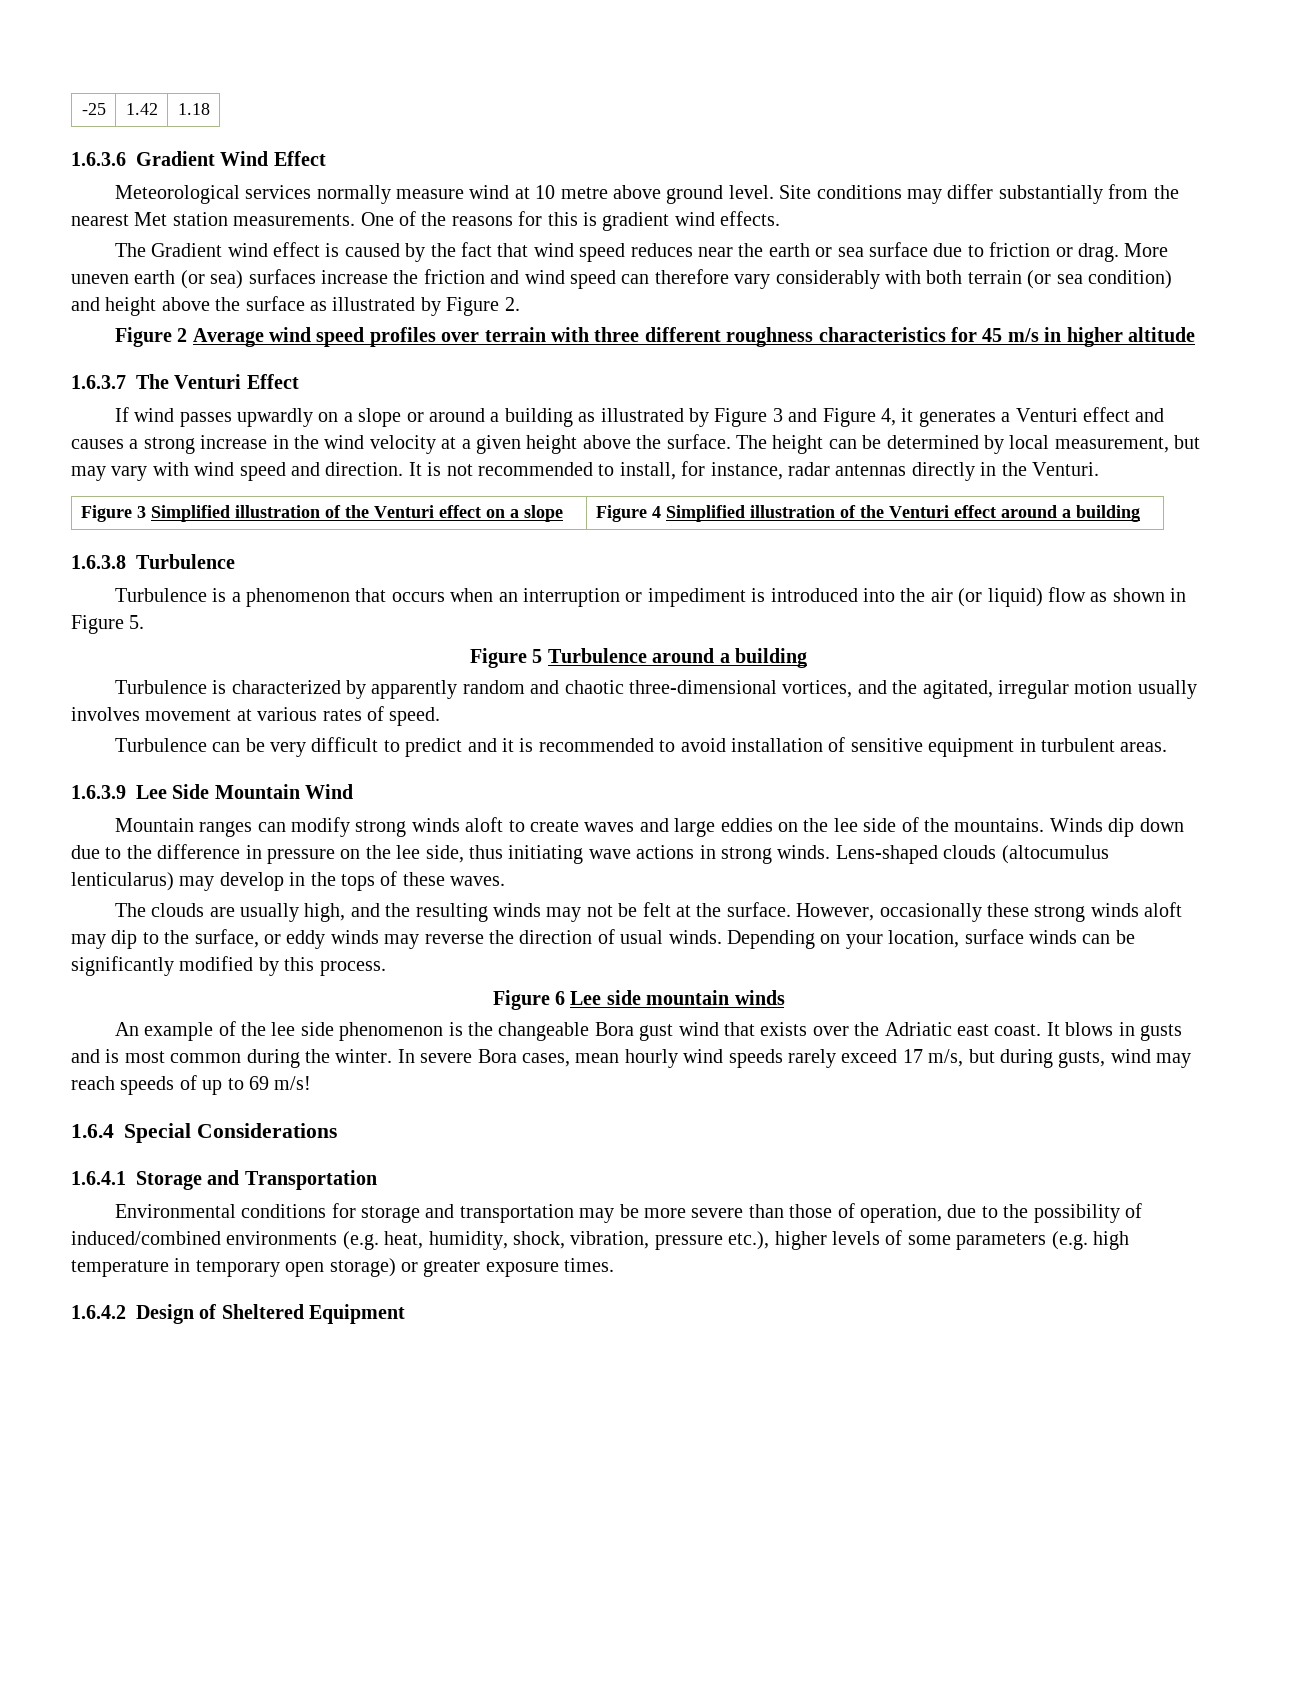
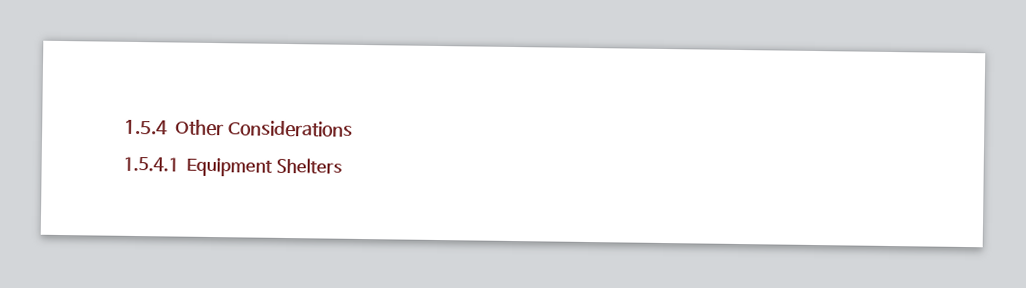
[81,103,106,115] [125,103,158,115] [177,103,210,115] [71,151,326,166] [114,184,1179,204] [71,211,781,231] [114,242,1169,262] [71,269,1172,289] [71,296,520,316] [114,327,1195,347] [71,374,299,389] [114,407,1165,427] [71,434,1201,454] [71,461,1099,481] [80,505,563,522] [595,505,1140,522] [71,554,235,569] [114,587,1187,607] [71,615,145,634] [470,648,807,668] [114,680,1197,699] [71,706,441,726] [114,737,1168,757] [71,784,354,799] [114,817,1184,837] [71,844,1109,864] [71,871,506,891] [114,902,1183,922] [71,929,1135,949] [71,956,386,976] [492,990,785,1010] [114,1021,1182,1041] [71,1049,1192,1068] [71,1075,312,1095] [71,1123,337,1143] [71,1170,377,1190] [114,1203,1142,1223] [71,1230,1129,1250] [71,1258,615,1277] [71,1304,406,1324] -25 | 1.42 | 1.18 // 1.6.3.6 Gradient Wind Effect // Meteorological services normally measure wind at 10 metre above ground level. Site conditions may differ substantially from the nearest Met station measurements. One of the reasons for this is gradient wind effects. // The Gradient wind effect is caused by the fact that wind speed reduces near the earth or sea surface due to friction or drag. More uneven earth (or sea) surfaces increase the friction and wind speed can therefore vary considerably with both terrain (or sea condition) and height above the surface as illustrated by Figure 2. // Figure 2 Average wind speed profiles over terrain with three different roughness characteristics for 45 m/s in higher altitude // 1.6.3.7 The Venturi Effect // If wind passes upwardly on a slope or around a building as illustrated by Figure 3 and Figure 4, it generates a Venturi effect and causes a strong increase in the wind velocity at a given height above the surface. The height can be determined by local measurement, but may vary with wind speed and direction. It is not recommended to install, for instance, radar antennas directly in the Venturi. // Figure 3 Simplified illustration of the Venturi effect on a slope | Figure 4 Simplified illustration of the Venturi effect around a building // 1.6.3.8 Turbulence // Turbulence is a phenomenon that occurs when an interruption or impediment is introduced into the air (or liquid) flow as shown in Figure 5. // Figure 5 Turbulence around a building // Turbulence is characterized by apparently random and chaotic three-dimensional vortices, and the agitated, irregular motion usually involves movement at various rates of speed. // Turbulence can be very difficult to predict and it is recommended to avoid installation of sensitive equipment in turbulent areas. // 1.6.3.9 Lee Side Mountain Wind // Mountain ranges can modify strong winds aloft to create waves and large eddies on the lee side of the mountains. Winds dip down due to the difference in pressure on the lee side, thus initiating wave actions in strong winds. Lens-shaped clouds (altocumulus lenticularus) may develop in the tops of these waves. // The clouds are usually high, and the resulting winds may not be felt at the surface. However, occasionally these strong winds aloft may dip to the surface, or eddy winds may reverse the direction of usual winds. Depending on your location, surface winds can be significantly modified by this process. // Figure 6 Lee side mountain winds // An example of the lee side phenomenon is the changeable Bora gust wind that exists over the Adriatic east coast. It blows in gusts and is most common during the winter. In severe Bora cases, mean hourly wind speeds rarely exceed 17 m/s, but during gusts, wind may reach speeds of up to 69 m/s! // 1.6.4 Special Considerations // 1.6.4.1 Storage and Transportation // Environmental conditions for storage and transportation may be more severe than those of operation, due to the possibility of induced/combined environments (e.g. heat, humidity, shock, vibration, pressure etc.), higher levels of some parameters (e.g. high temperature in temporary open storage) or greater exposure times. // 1.6.4.2 Design of Sheltered Equipment -> [124,119,353,138] [123,156,342,177] 1.5.4 Other Considerations // 1.5.4.1 Equipment Shelters

